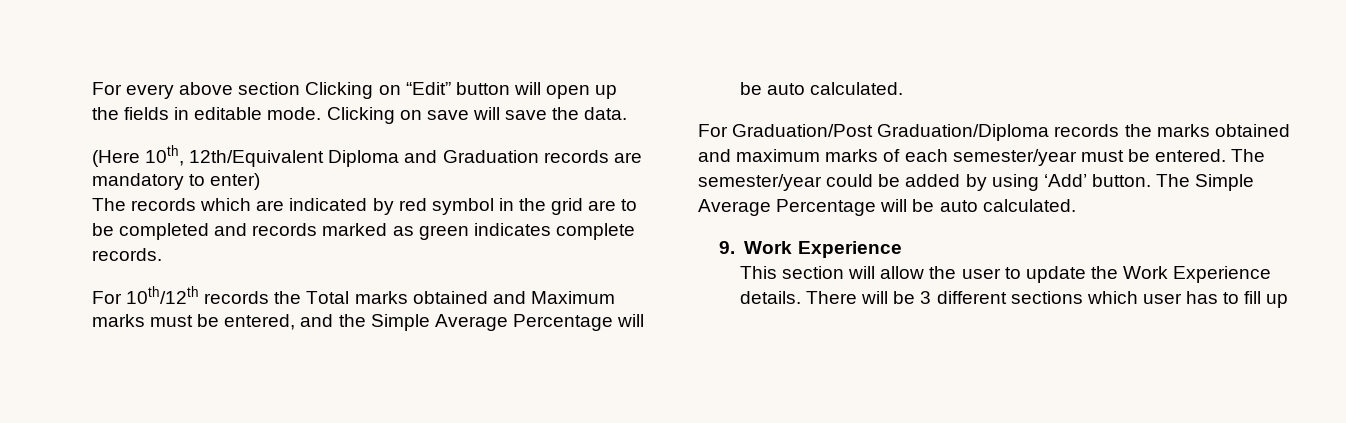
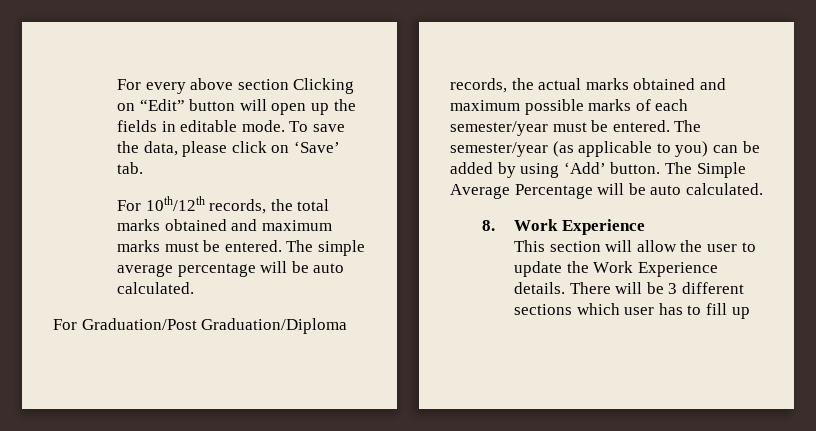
[326,107,628,124] [91,145,642,167] [91,173,261,190] [91,198,638,215] [91,223,635,240] [91,248,162,261] Clicking on save will save the data. // (Here 10th, 12th/Equivalent Diploma and Graduation records are mandatory to enter) // The records which are indicated by red symbol in the grid are to be completed and records marked as green indicates complete records. -> [289,121,345,132] [116,141,340,157] [116,162,143,174] To save the data, please click on ‘Save’ tab.
[204,291,615,304] records the Total marks obtained and Maximum -> [209,199,330,214] [116,219,332,231] records, the total marks obtained and maximum
[224,314,613,331] entered, and the Simple Average Percentage -> [224,240,365,256] [116,263,256,277] entered. The simple average percentage
[1054,124,1290,137] [698,149,821,162] records the marks obtained and maximum -> [450,78,726,93] [450,99,584,115] records, the actual marks obtained and maximum possible
[826,174,874,187] could -> [552,141,738,157] (as applicable to you) can
[718,241,735,254] 9. -> [481,220,495,231] 8.

